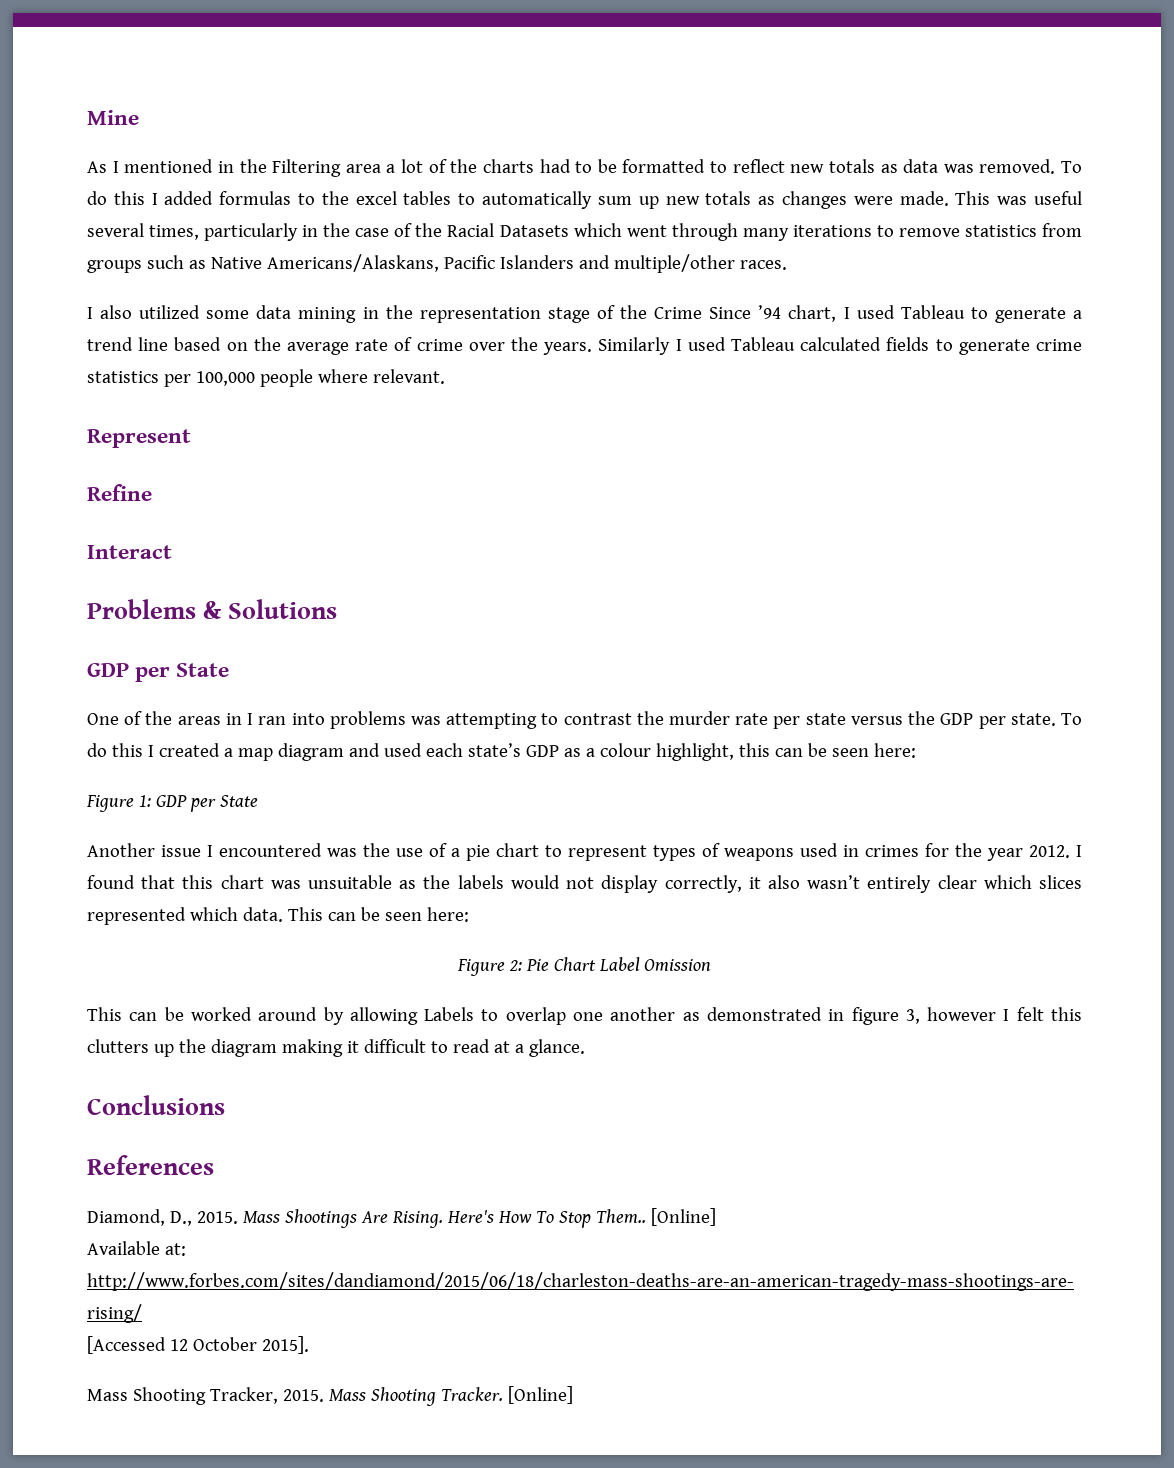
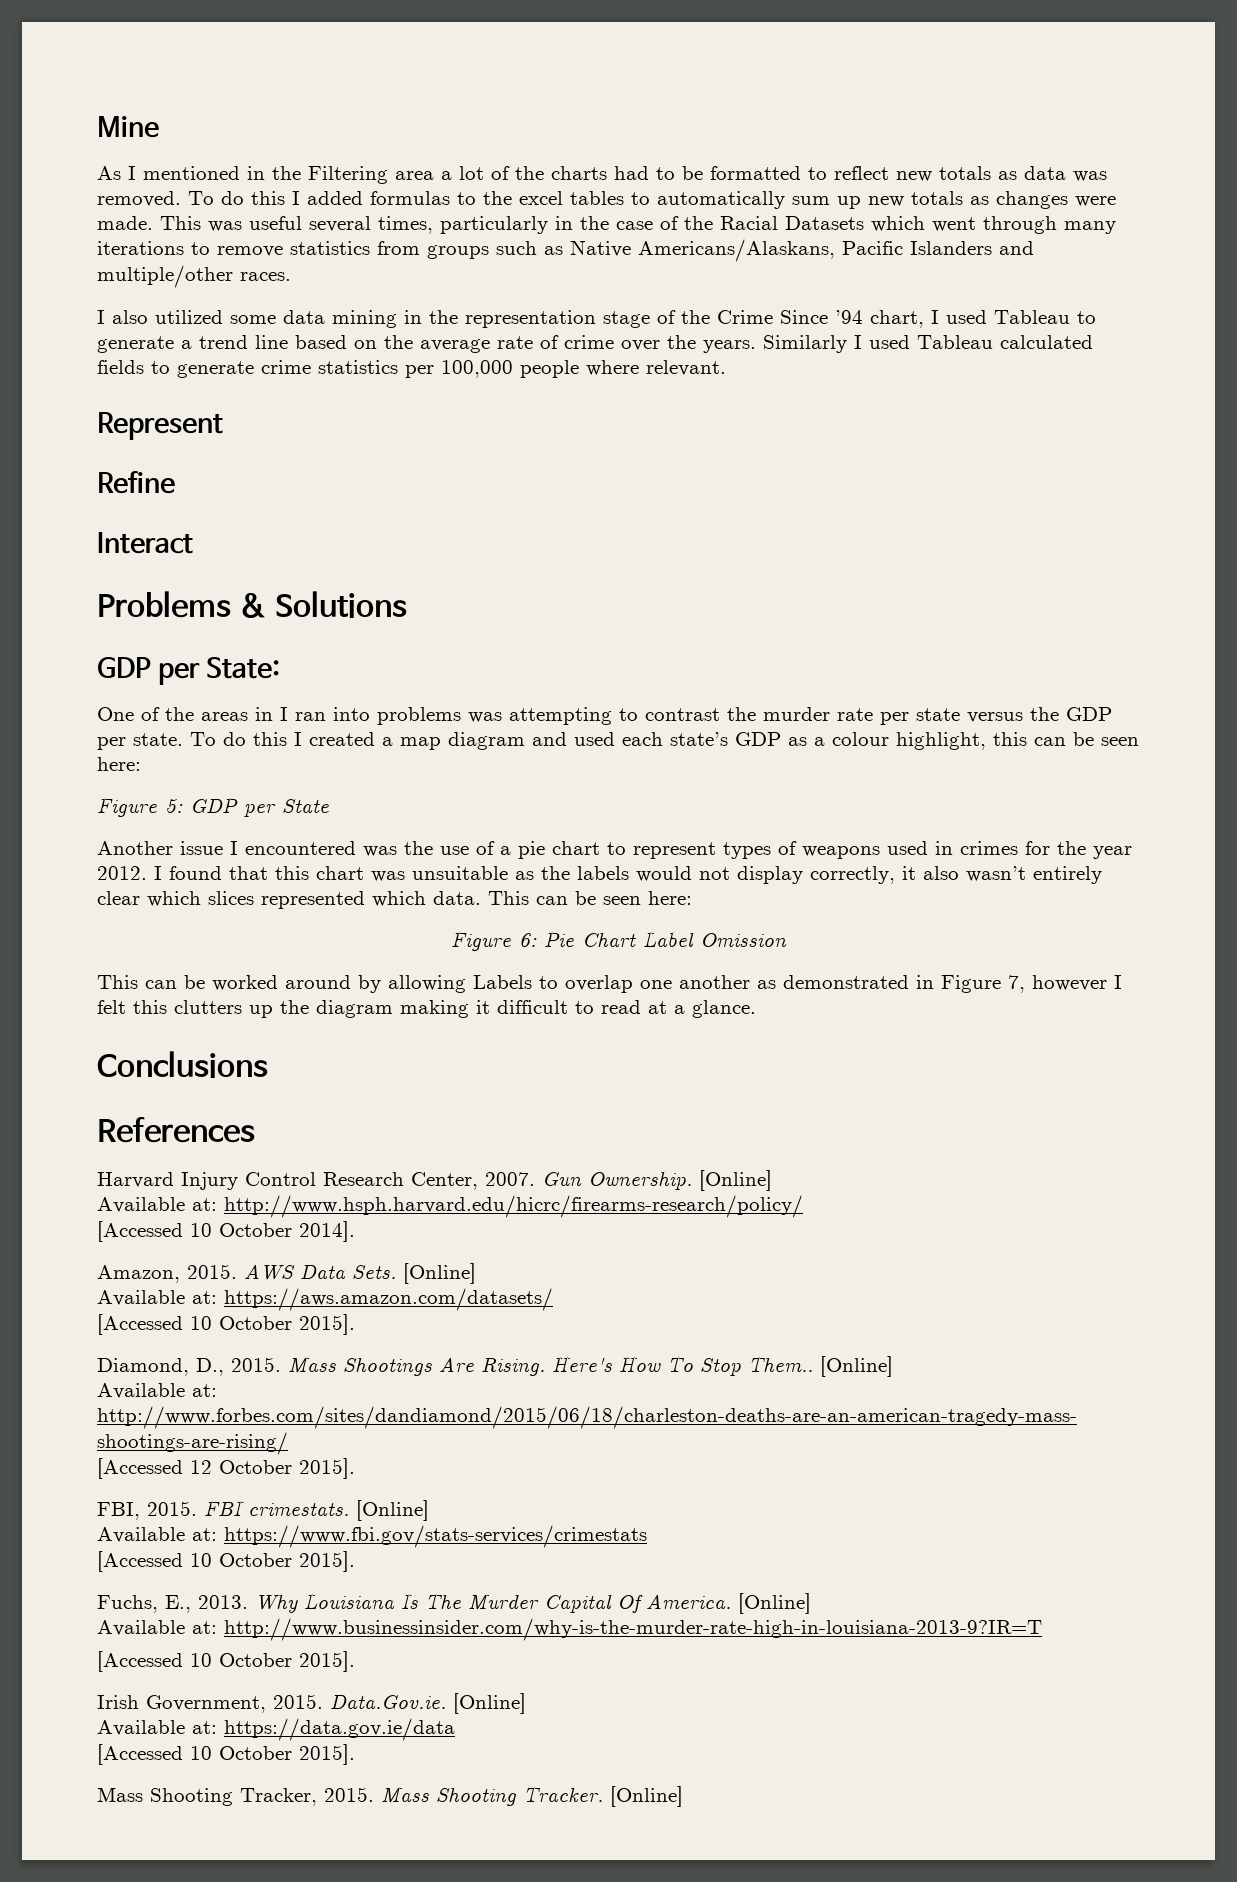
[176,663,230,677] State -> [206,657,281,679] State:
[138,795,151,807] 1: -> [165,799,183,813] 5:
[508,960,522,971] 2: -> [519,933,537,947] 6:
[851,1007,920,1025] figure 3, -> [941,975,1025,993] Figure 7,
(214, 1165) none -> [97,1170,772,1191] [97,1195,803,1218] [97,1221,355,1242] [97,1263,476,1284] [97,1288,553,1311] [97,1314,355,1335] // Harvard Injury Control Research Center, 2007. Gun Ownership. [Online] // Available at: http://www.hsph.harvard.edu/hicrc/firearms-research/policy/ // [Accessed 10 October 2014]. // Amazon, 2015. AWS Data Sets. [Online] // Available at: https://aws.amazon.com/datasets/ // [Accessed 10 October 2015].
(309, 1345) none -> [97,1500,429,1521] [97,1525,647,1548] [97,1551,355,1572] [97,1593,811,1614] [97,1618,1042,1641] [97,1651,355,1672] [97,1693,526,1714] [97,1718,455,1741] [97,1744,355,1765] // FBI, 2015. FBI crimestats. [Online] // Available at: https://www.fbi.gov/stats-services/crimestats // [Accessed 10 October 2015]. // Fuchs, E., 2013. Why Louisiana Is The Murder Capital Of America. [Online] // Available at: http://www.businessinsider.com/why-is-the-murder-rate-high-in-louisiana-2013-9?IR=T // [Accessed 10 October 2015]. // Irish Government, 2015. Data.Gov.ie. [Online] // Available at: https://data.gov.ie/data // [Accessed 10 October 2015].

